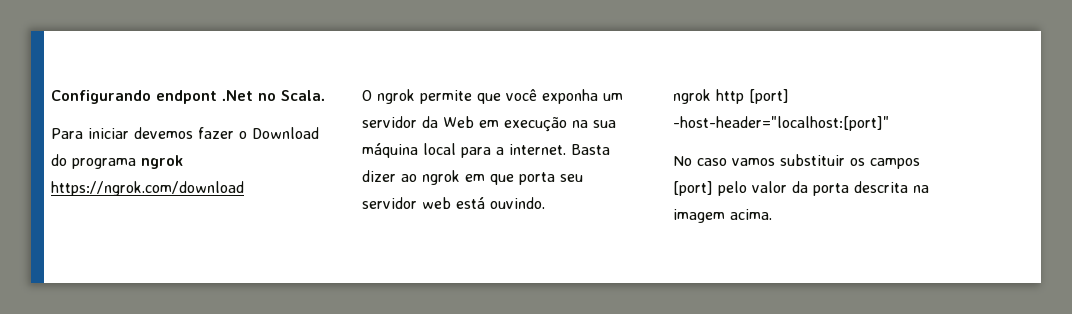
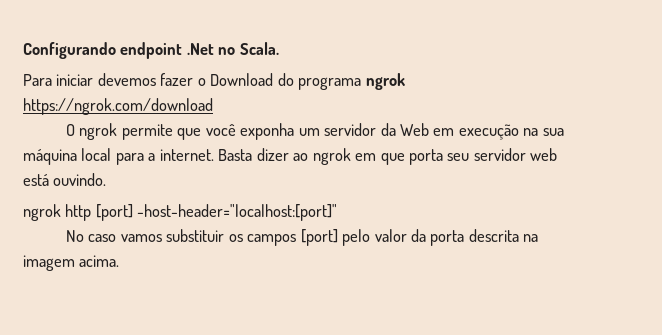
[156,90,217,104] endpont -> [120,42,183,59] endpoint

